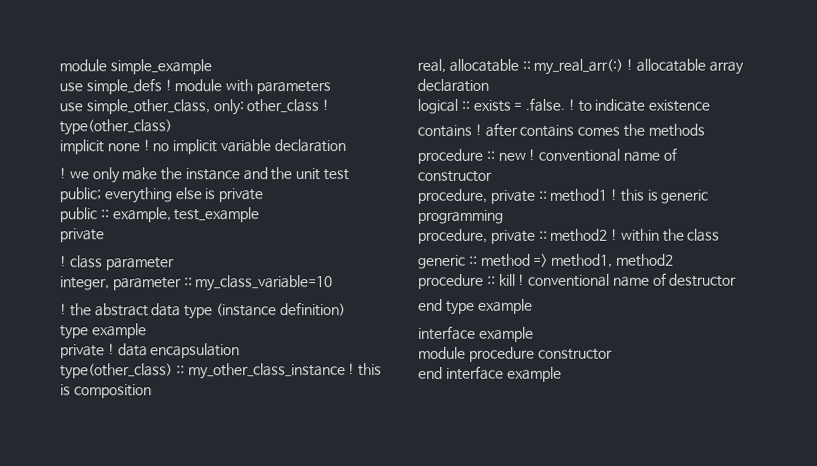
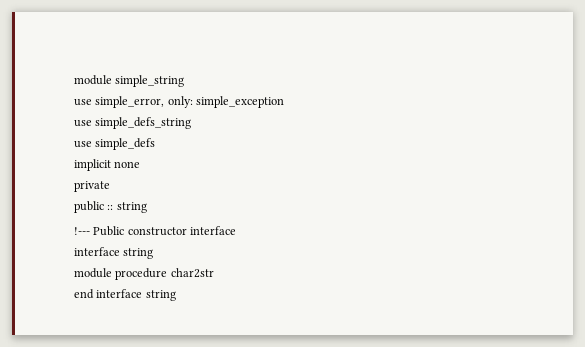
[59,59,212,75] [59,78,331,95] [59,99,330,116] [59,119,172,136] [59,139,346,155] [59,167,350,184] [59,187,264,204] [59,207,260,223] [59,228,105,243] [60,255,175,271] [60,275,334,292] [60,302,346,320] [60,323,147,340] [60,343,241,359] [60,363,383,380] [60,384,152,399] [417,58,744,75] [417,78,489,92] [417,97,711,114] [417,122,705,137] [417,147,677,164] [417,170,492,182] [417,188,709,204] [417,209,503,224] [417,228,721,244] [418,253,674,269] [418,272,738,289] [418,298,533,315] [418,325,534,342] module simple_example // use simple_defs ! module with parameters // use simple_other_class, only: other_class ! type(other_class) // implicit none ! no implicit variable declaration // ! we only make the instance and the unit test public; everything else is private // public :: example, test_example // private // ! class parameter // integer, parameter :: my_class_variable=10 // ! the abstract data type (instance definition) // type example // private ! data encapsulation // type(other_class) :: my_other_class_instance ! this is composition // real, allocatable :: my_real_arr(:) ! allocatable array declaration // logical :: exists = .false. ! to indicate existence // contains ! after contains comes the methods // procedure :: new ! conventional name of constructor // procedure, private :: method1 ! this is generic programming // procedure, private :: method2 ! within the class // generic :: method => method1, method2 // procedure :: kill ! conventional name of destructor // end type example // interface example -> [74,75,185,87] [74,96,285,108] [74,117,192,129] [74,138,156,150] [74,159,141,171] [74,181,110,192] [74,201,147,213] [74,226,237,236] [74,247,154,259] module simple_string // use simple_error, only: simple_exception // use simple_defs_string // use simple_defs // implicit none // private // public :: string // !--- Public constructor interface // interface string
[537,348,613,360] constructor -> [170,268,214,278] char2str
[506,366,562,382] example -> [145,290,176,301] string

